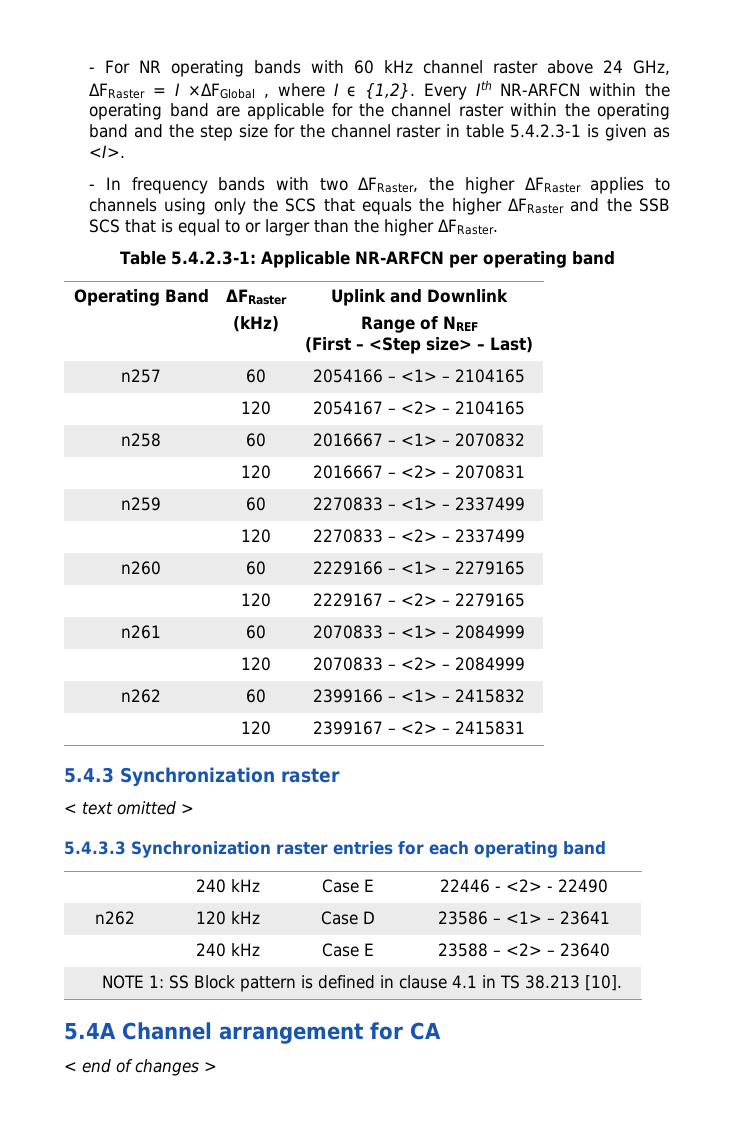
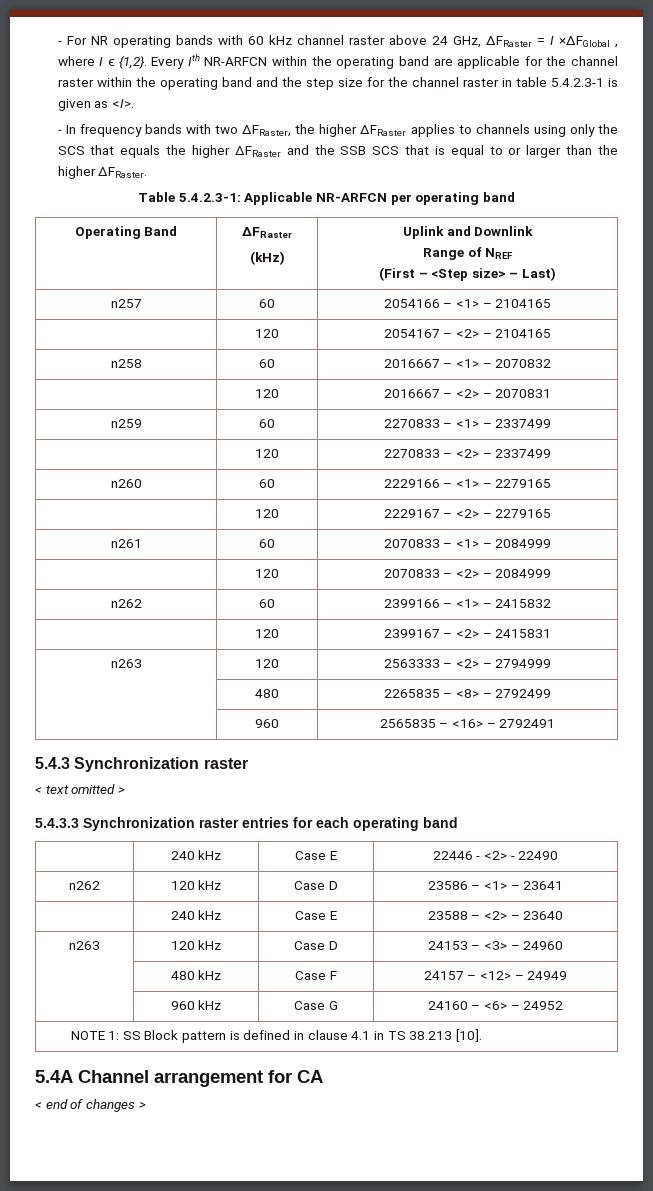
(525, 728) none -> [110,659,142,668] [255,659,279,668] [383,659,552,668] [255,689,279,698] [383,689,552,698] [255,719,279,728] [379,719,556,728] // n263 | 120 | 2563333 – <2> – 2794999 // | 480 | 2265835 – <8> – 2792499 // | 960 | 2565835 – <16> – 2792491
(610, 950) none -> [69,941,100,950] [170,940,222,950] [294,941,338,950] [427,941,564,950] [170,970,222,980] [295,971,337,980] [423,971,568,980] [170,1000,222,1010] [294,1001,338,1010] [427,1001,564,1010] // n263 | 120 kHz | Case D | 24153 – <3> – 24960 // | 480 kHz | Case F | 24157 – <12> – 24949 // | 960 kHz | Case G | 24160 – <6> – 24952

